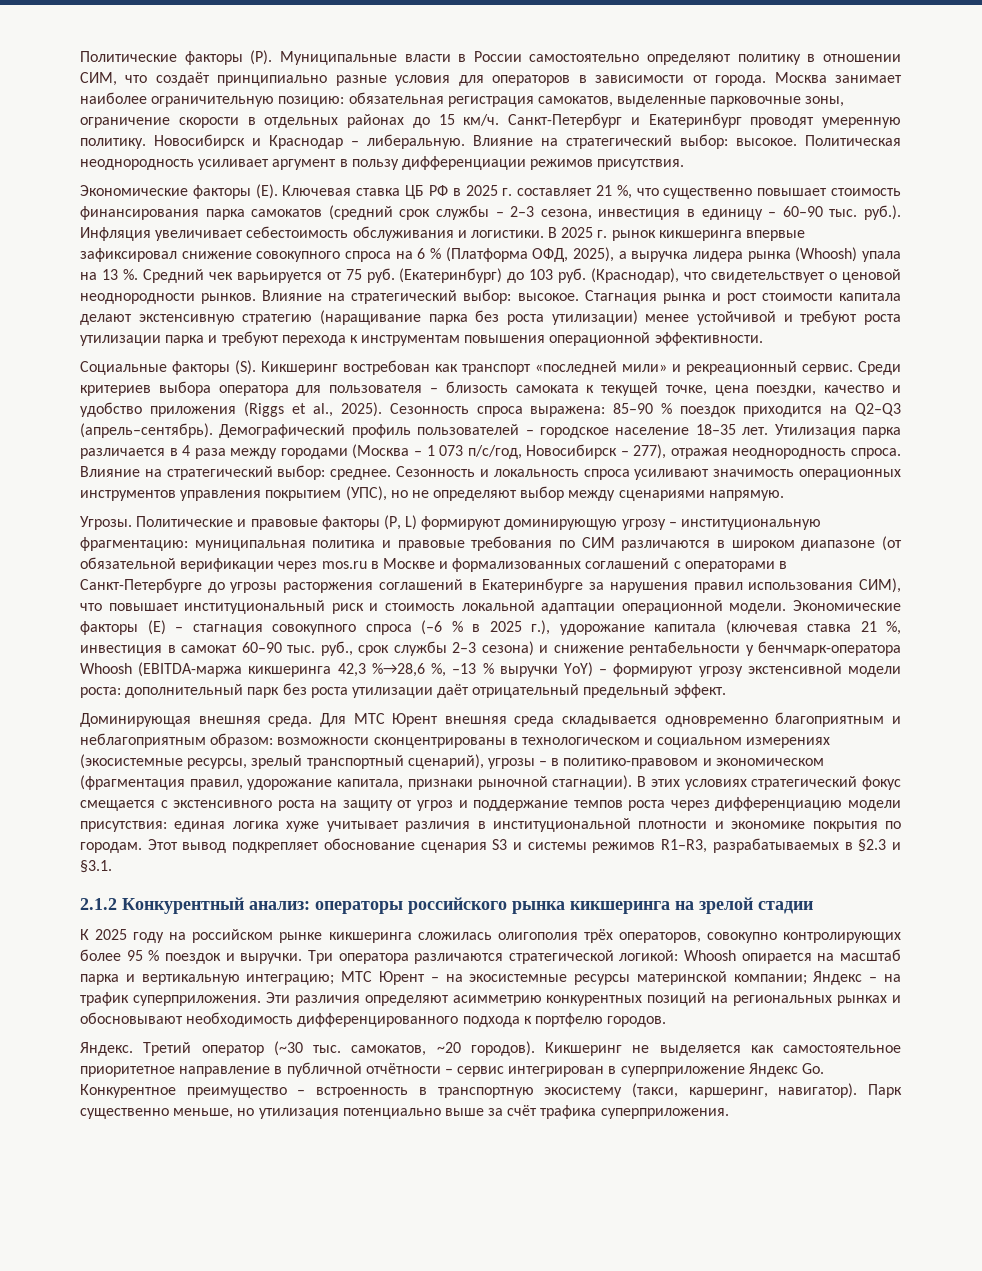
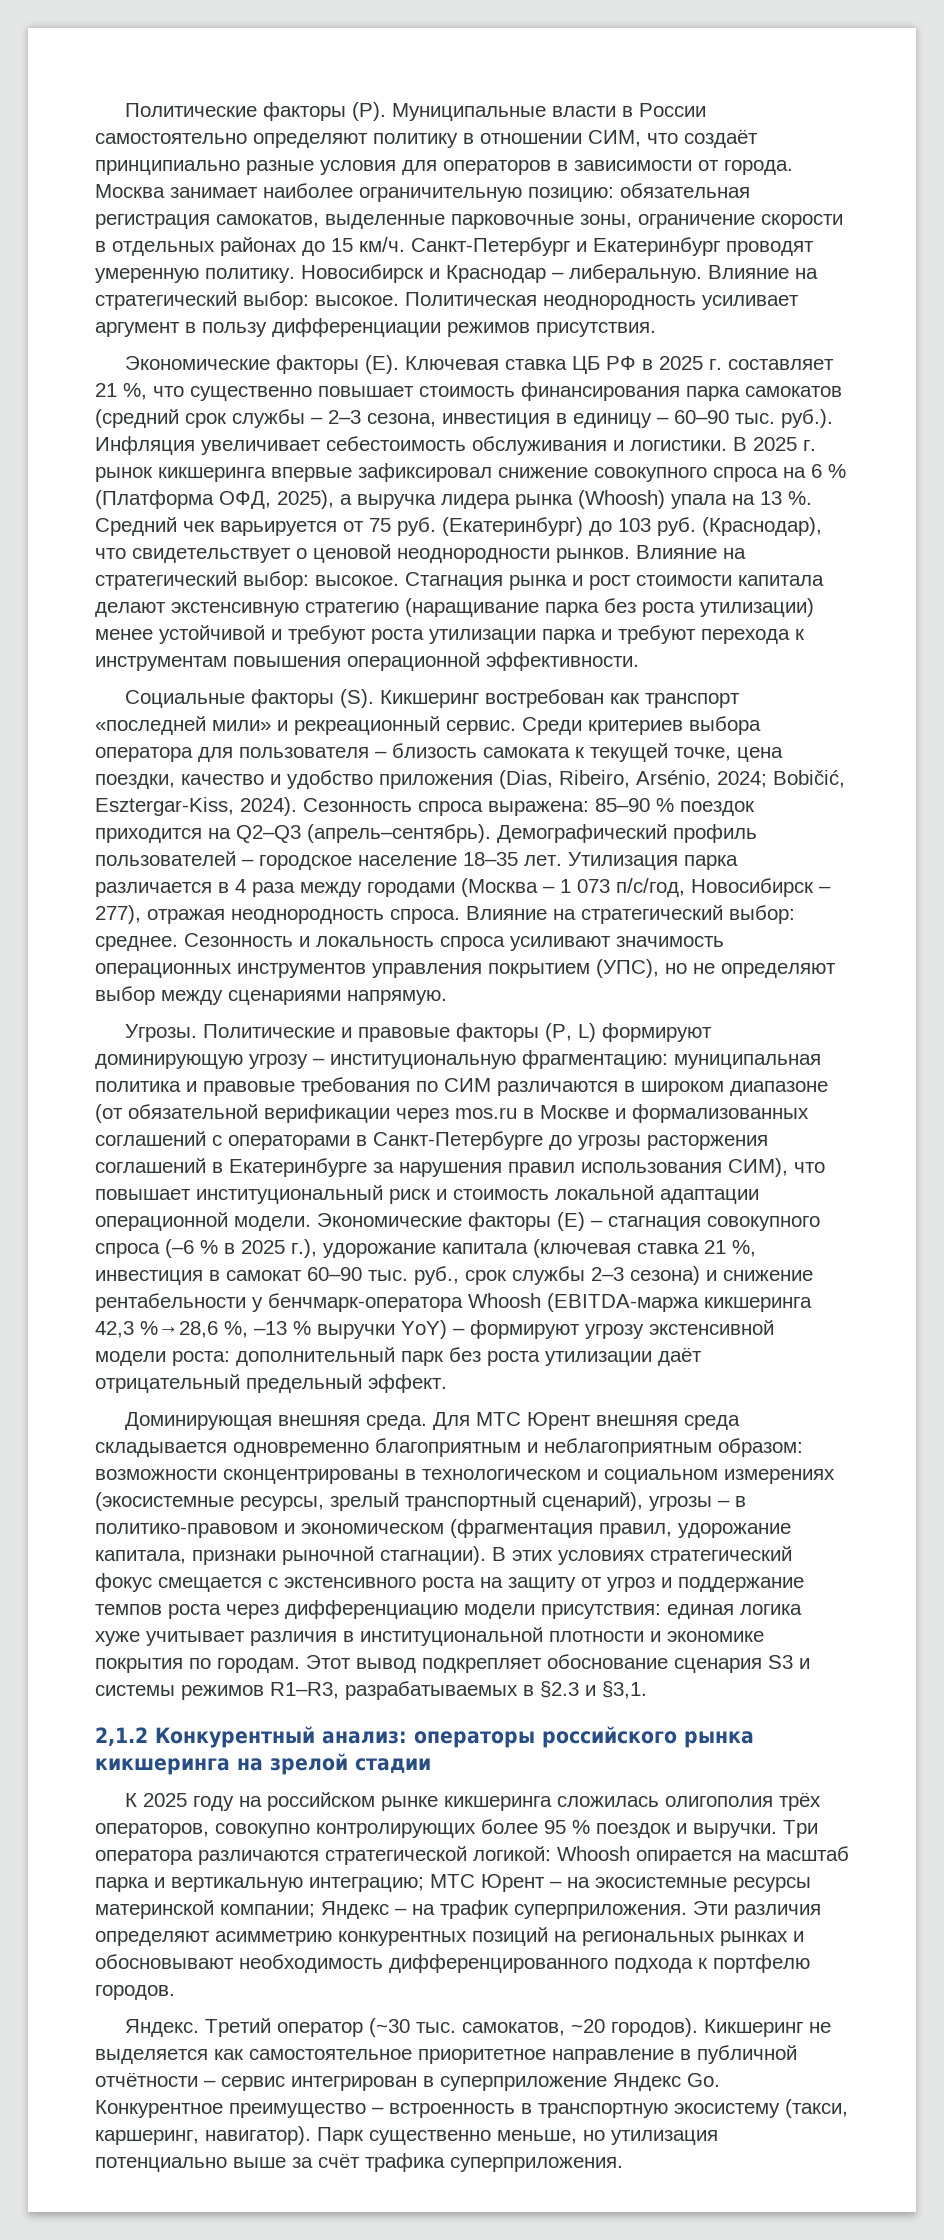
[243,402,382,417] (Riggs et al., 2025). -> [499,770,845,789] [95,797,297,816] (Dias, Ribeiro, Arsénio, 2024; Bobičić, Esztergar-Kiss, 2024).
[80,860,112,873] [80,898,117,910] §3.1. // 2.1.2 -> [602,1681,647,1699] [95,1727,148,1746] §3,1. // 2,1.2

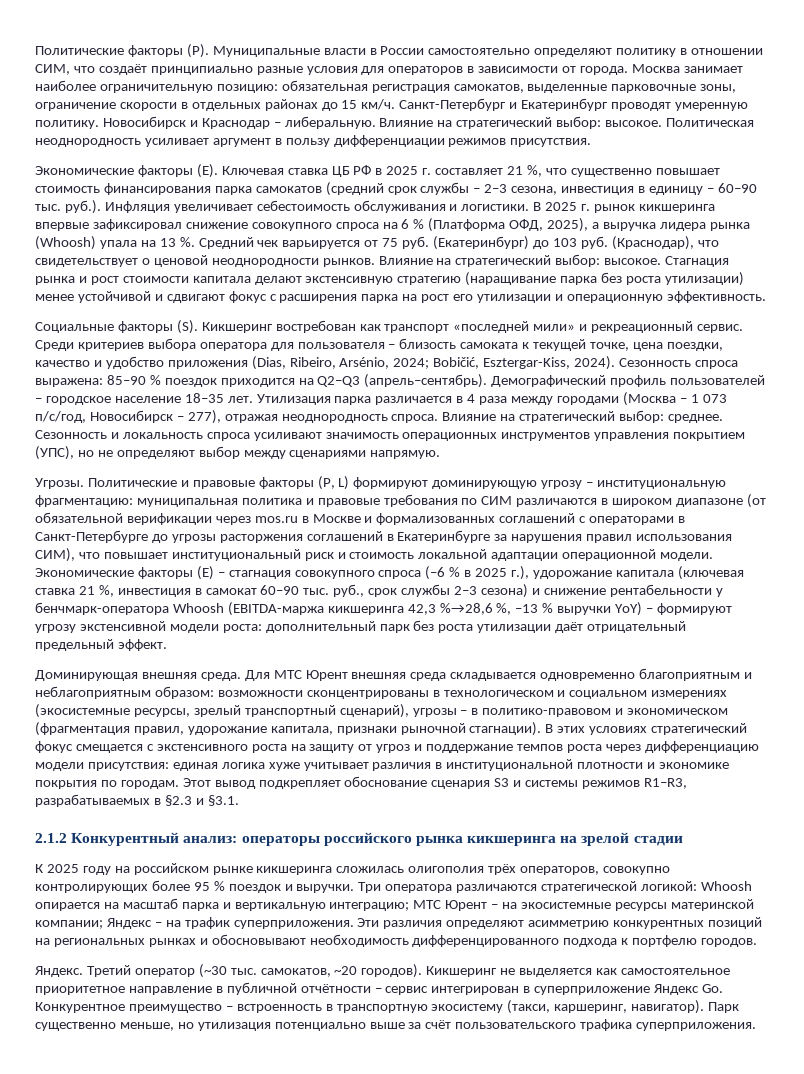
[288,625,805,644] [95,652,639,671] требуют роста утилизации парка и требуют перехода к инструментам повышения операционной эффективности. -> [166,291,766,303] сдвигают фокус с расширения парка на рост его утилизации и операционную эффективность.
[602,1681,647,1699] [95,1727,148,1746] §3,1. // 2,1.2 -> [207,795,239,806] [35,833,67,843] §3.1. // 2.1.2
(360, 2160) none -> [455,1022,577,1029] пользовательского

